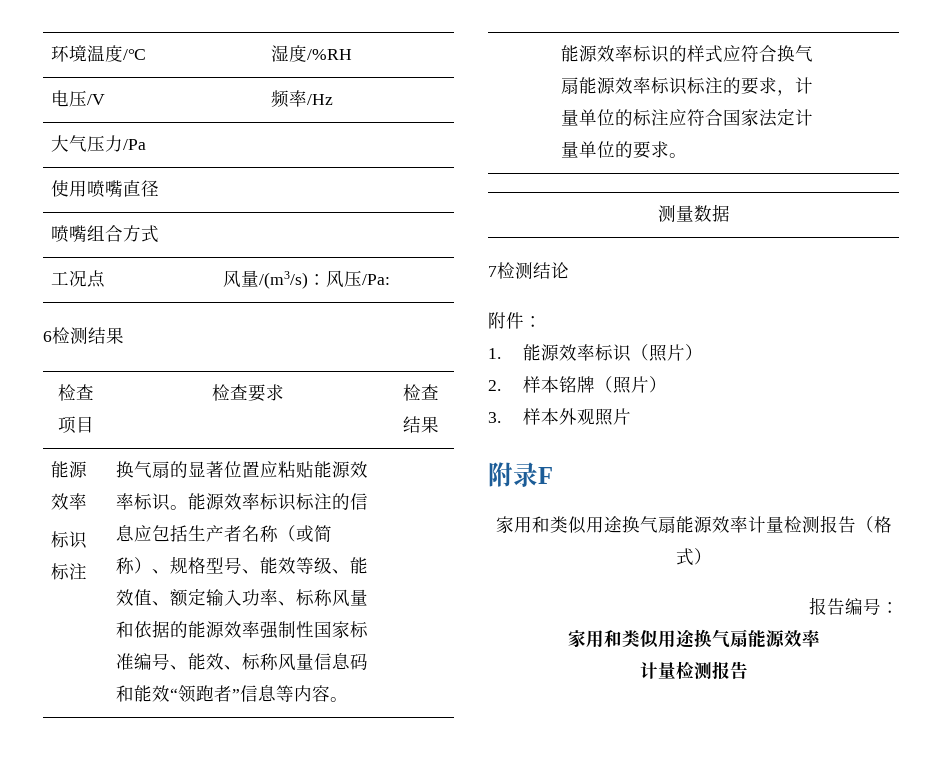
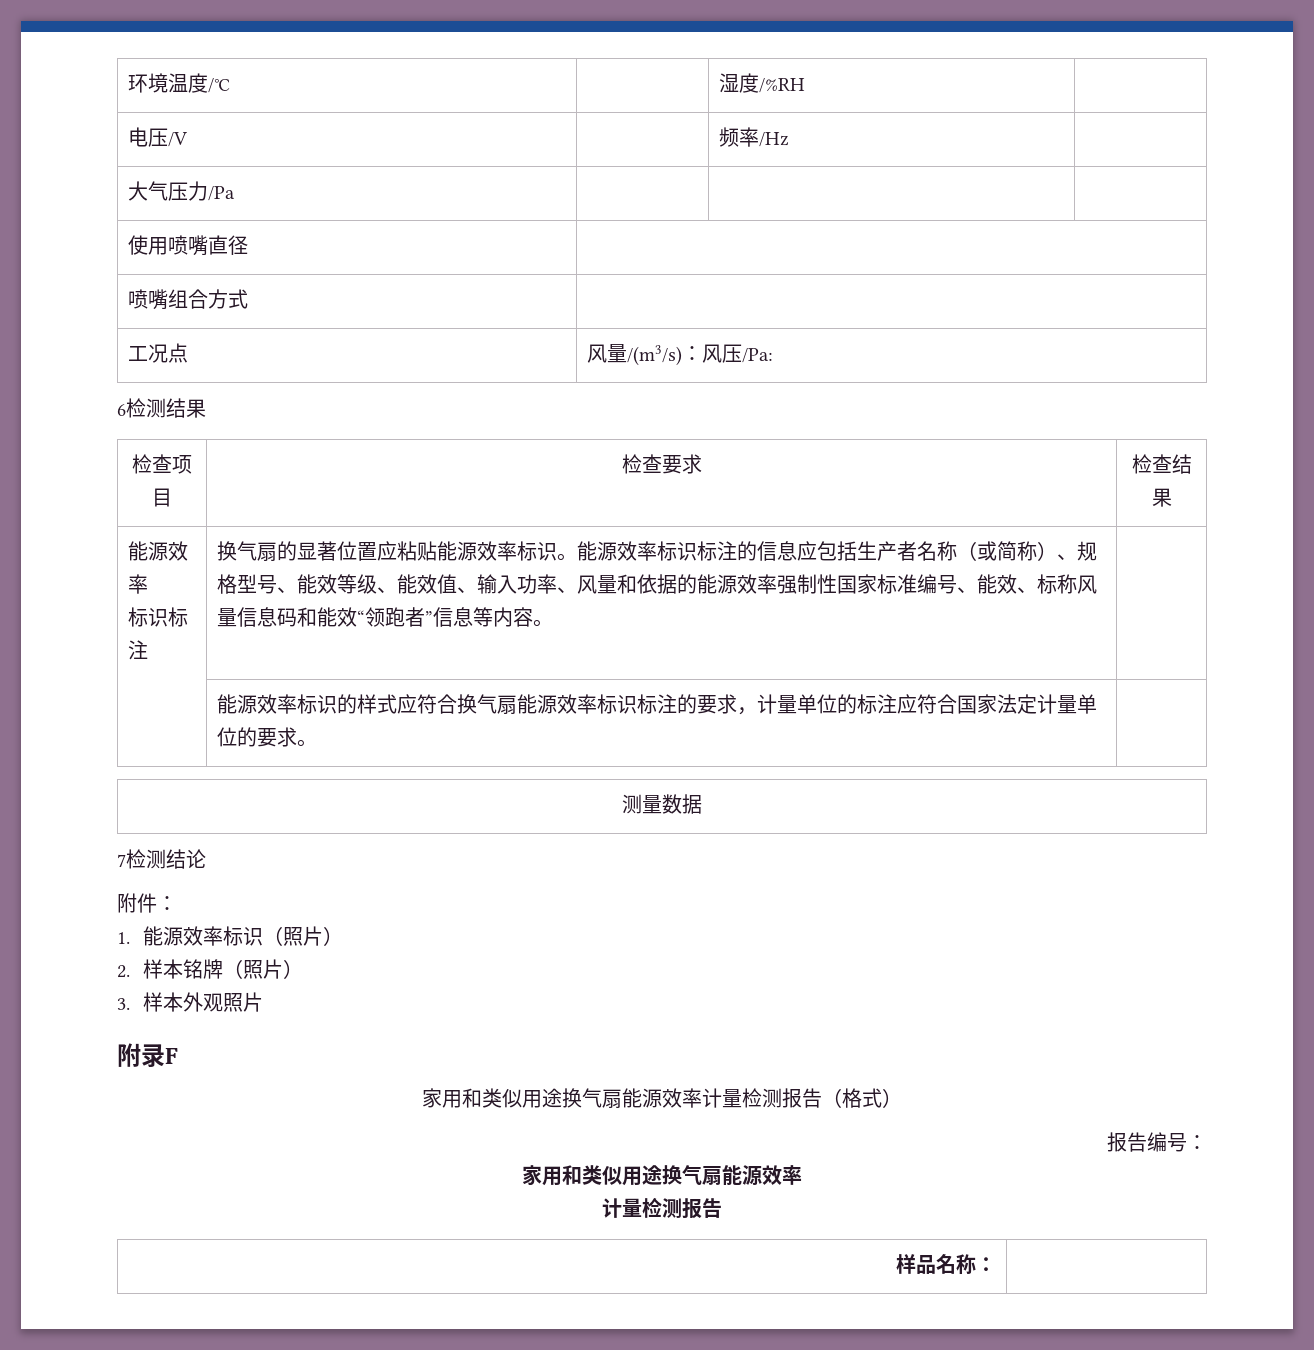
[170,588,207,607] 额定 -> (478, 590) none
[296,589,333,606] 标称 -> (578, 590) none
(748, 670) none -> [895,1254,996,1275] // 样品名称： |

